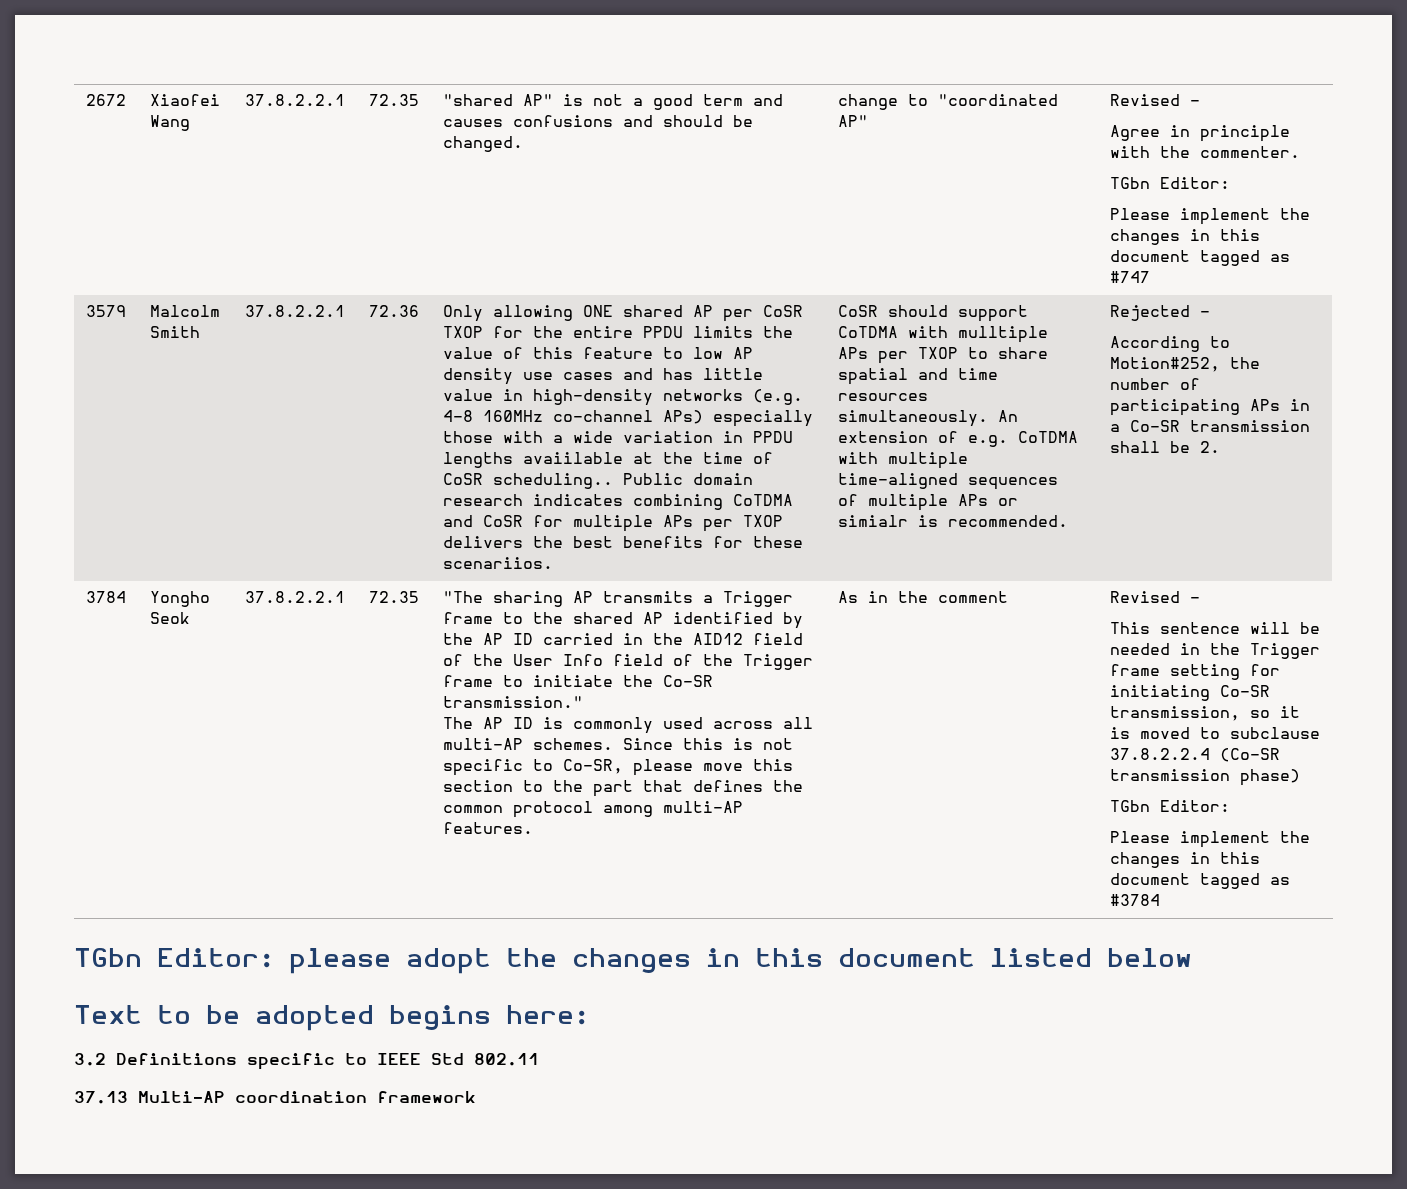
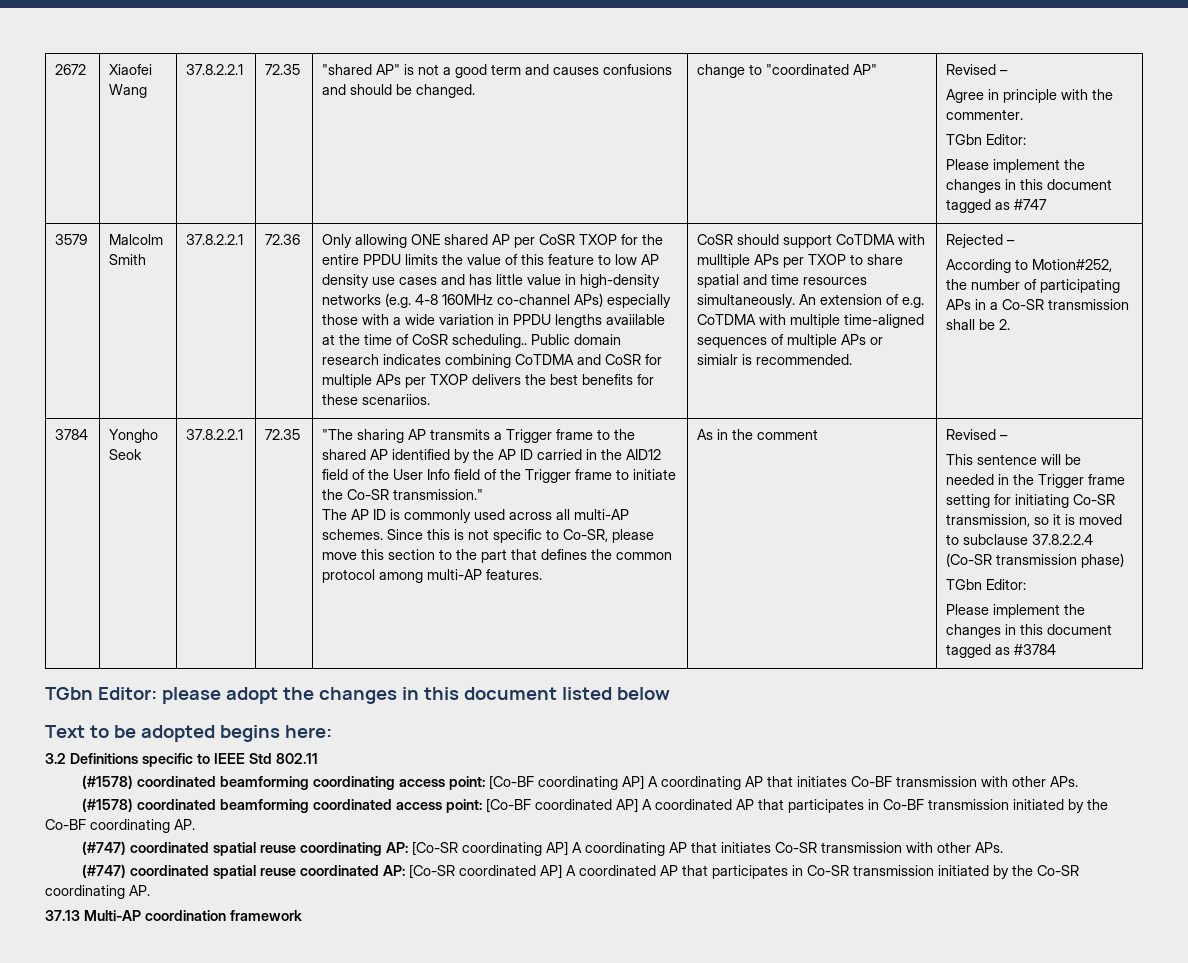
(539, 1059) none -> [81,775,1078,790] [81,798,1108,813] [45,819,195,833] [81,841,1003,856] [81,864,1079,879] [45,885,150,899] // (#1578) coordinated beamforming coordinating access point: [Co-BF coordinating AP] A coordinating AP that initiates Co-BF transmission with other APs. // (#1578) coordinated beamforming coordinated access point: [Co-BF coordinated AP] A coordinated AP that participates in Co-BF transmission initiated by the Co-BF coordinating AP. // (#747) coordinated spatial reuse coordinating AP: [Co-SR coordinating AP] A coordinating AP that initiates Co-SR transmission with other APs. // (#747) coordinated spatial reuse coordinated AP: [Co-SR coordinated AP] A coordinated AP that participates in Co-SR transmission initiated by the Co-SR coordinating AP.

